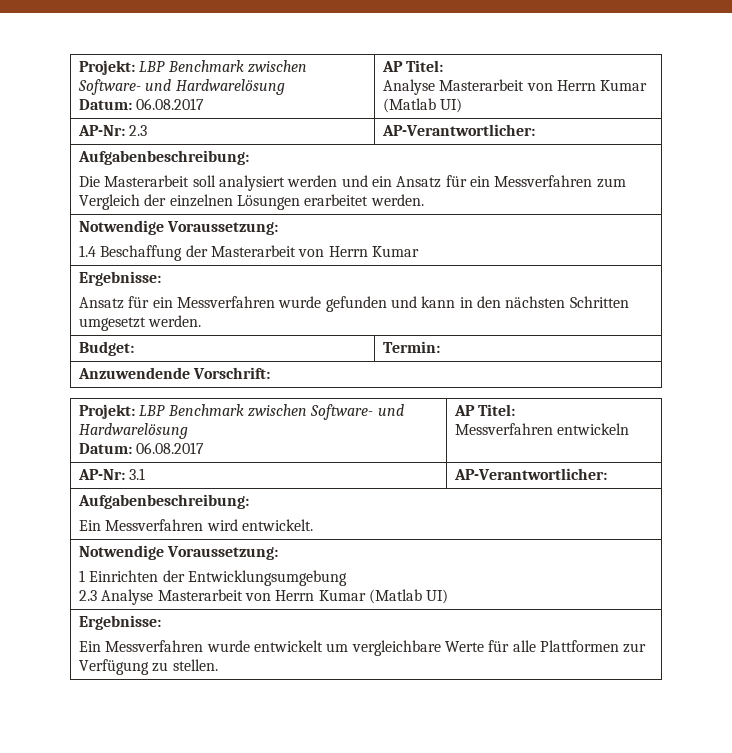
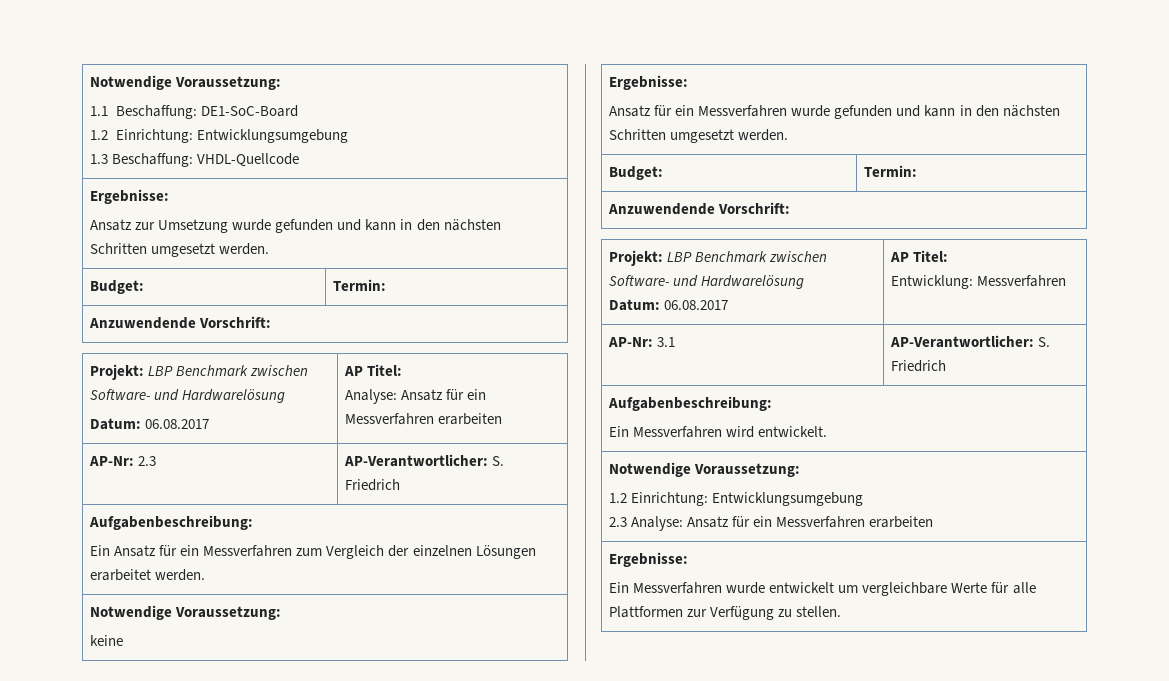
(79, 67) none -> [90,75,282,90] [90,105,298,119] [90,129,348,143] [90,153,300,167] [90,189,170,204] [90,219,501,233] [90,243,270,257] [90,280,145,294] [333,279,387,291] [89,316,272,329] Notwendige Voraussetzung: // 1.1 Beschaffung: DE1-SoC-Board // 1.2 Einrichtung: Entwicklungsumgebung // 1.3 Beschaffung: VHDL-Quellcode // Ergebnisse: // Ansatz zur Umsetzung wurde gefunden und kann in den nächsten Schritten umgesetzt werden. // Budget: | Termin: // Anzuwendende Vorschrift: //
[383,79,648,95] [383,98,463,113] Analyse Masterarbeit von Herrn Kumar (Matlab UI) -> [345,389,487,404] [345,413,503,425] Analyse: Ansatz für ein Messverfahren erarbeiten
[78,150,250,165] [79,175,392,191] // Aufgabenbeschreibung: // Die Masterarbeit soll analysiert werden und ein -> [492,456,505,466] [345,479,401,491] [89,515,254,530] [90,545,111,556] S. Friedrich // Aufgabenbeschreibung: // Ein
[79,245,419,261] 1.4 Beschaffung der Masterarbeit von Herrn Kumar -> [90,635,124,646] keine
[455,423,630,435] Messverfahren entwickeln -> [891,275,1067,289] Entwicklung: Messverfahren
(608, 474) none -> [1038,337,1051,347] [891,360,947,372] S. Friedrich
[79,570,185,582] 1 Einrichten der -> [609,492,709,506] 1.2 Einrichtung:
[101,589,449,605] Analyse Masterarbeit von Herrn Kumar (Matlab UI) -> [631,516,934,531] Analyse: Ansatz für ein Messverfahren erarbeiten

